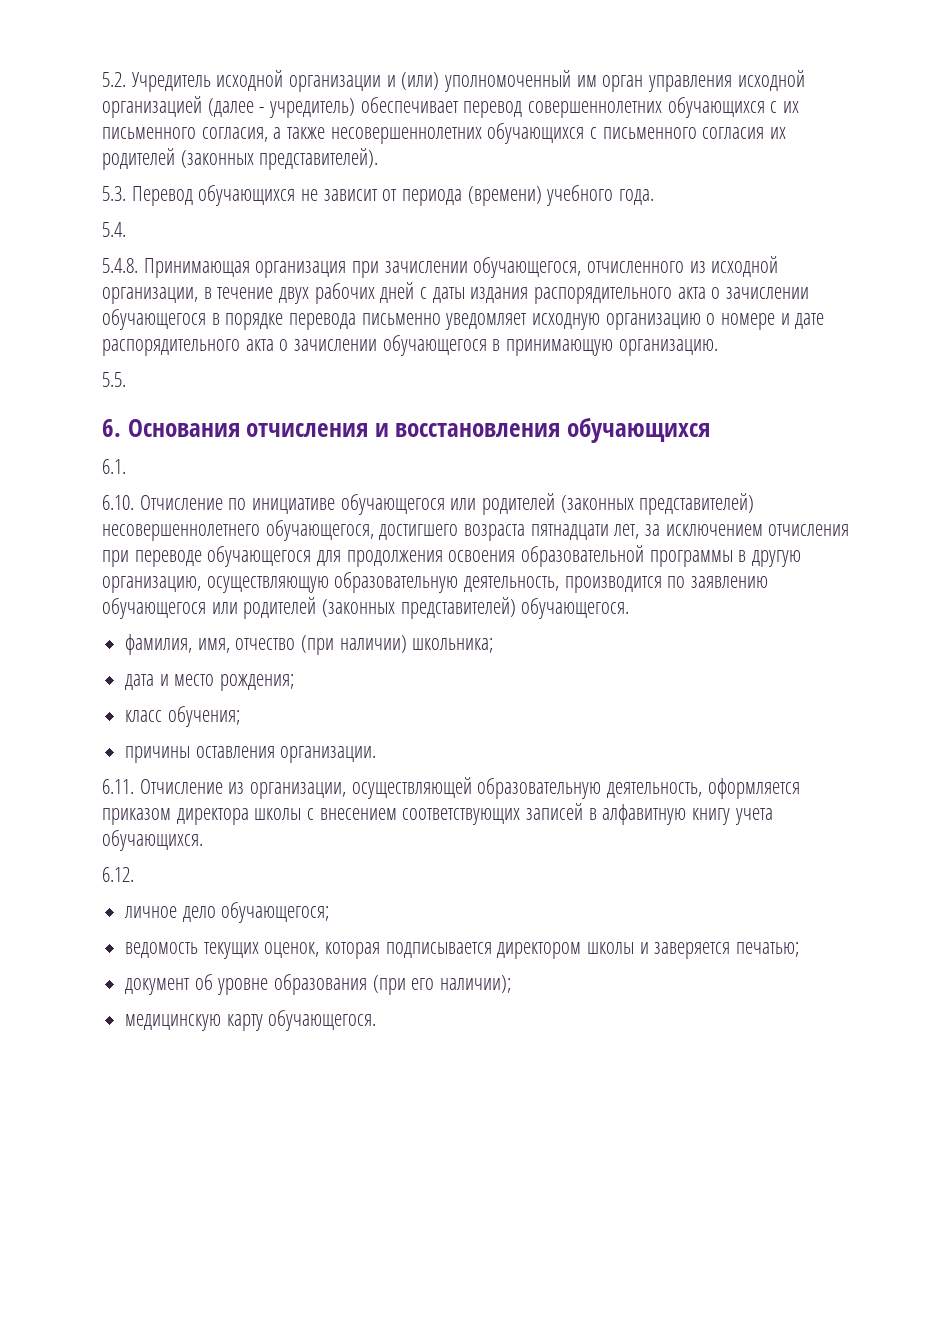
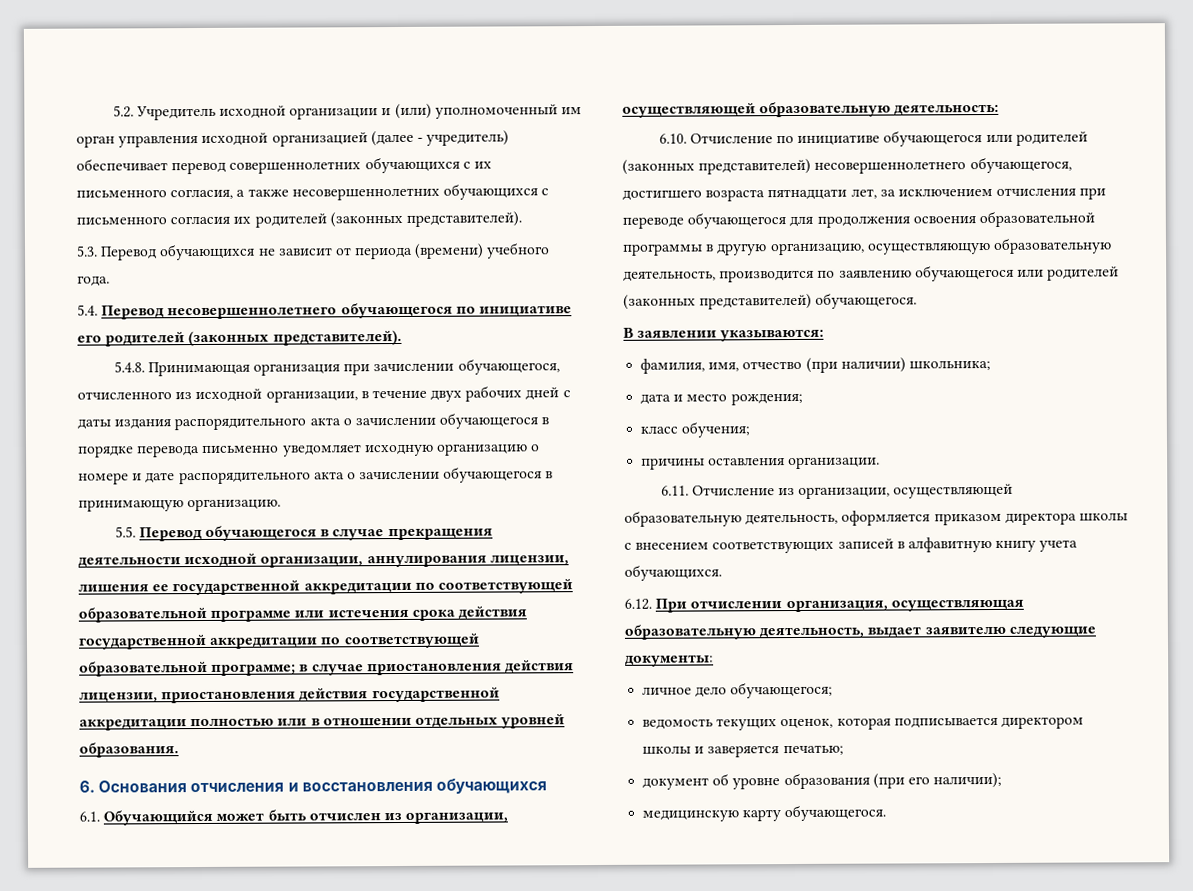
(126, 229) none -> [101,302,572,320] [77,329,402,347] Перевод несовершеннолетнего обучающегося по инициативе его родителей (законных представителей).
(126, 379) none -> [138,525,493,542] [78,552,569,568] [78,578,573,596] [78,605,527,623] [78,632,480,650] [79,659,574,677] [79,686,500,704] [79,713,566,731] [79,742,179,758] Перевод обучающегося в случае прекращения деятельности исходной организации, аннулирования лицензии, лишения ее государственной аккредитации по соответствующей образовательной программе или истечения срока действия государственной аккредитации по соответствующей образовательной программе; в случае приостановления действия лицензии, приостановления действия государственной аккредитации полностью или в отношении отдельных уровней образования.
(126, 466) none -> [103,809,509,826] [622,101,1000,118] Обучающийся может быть отчислен из организации, осуществляющей образовательную деятельность:
(630, 608) none -> [623,327,825,342] // В заявлении указываются:
(134, 874) none -> [655,598,1024,613] [624,624,1096,640] [625,654,714,667] При отчислении организация, осуществляющая образовательную деятельность, выдает заявителю следующие документы:

